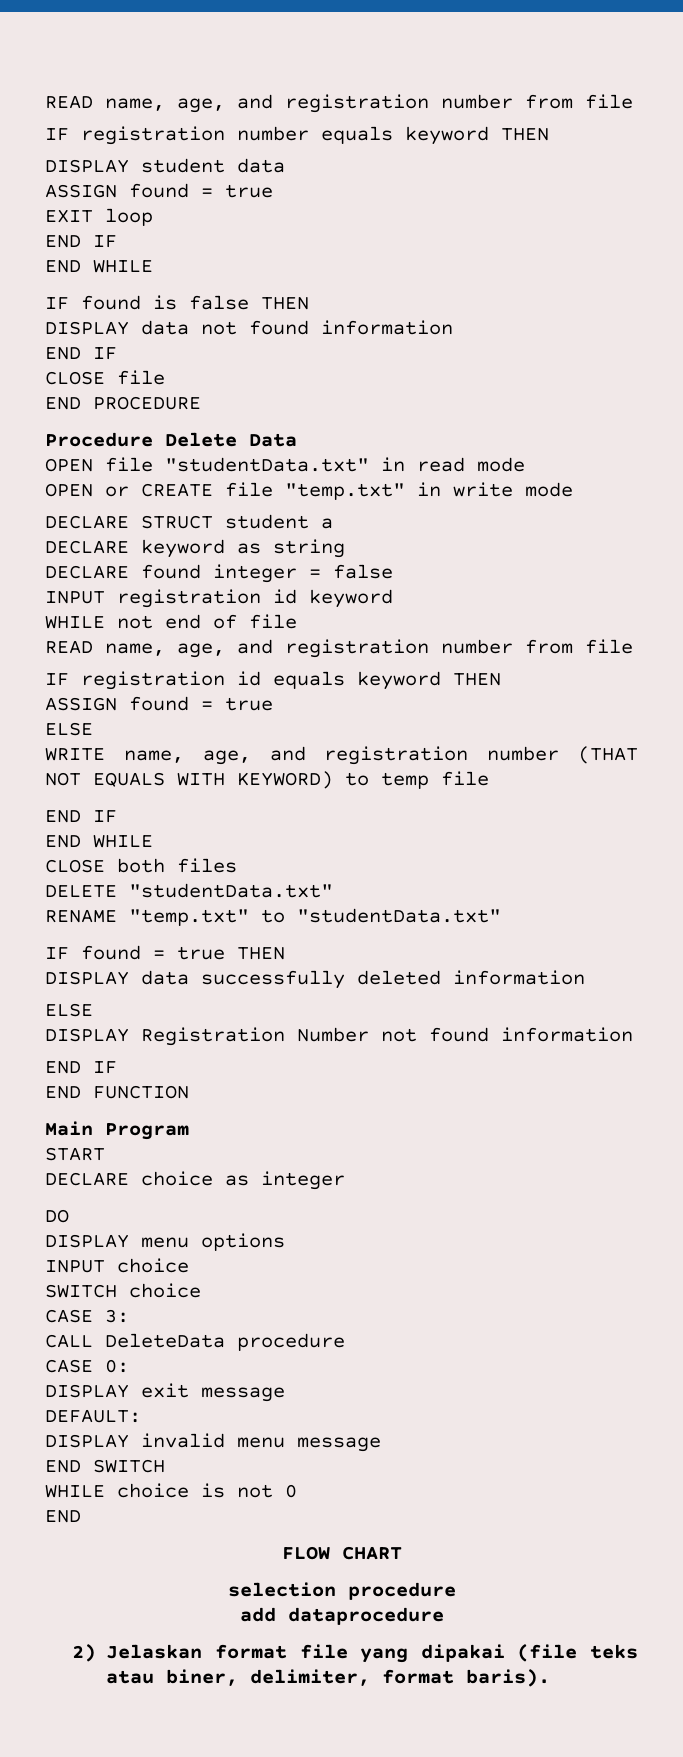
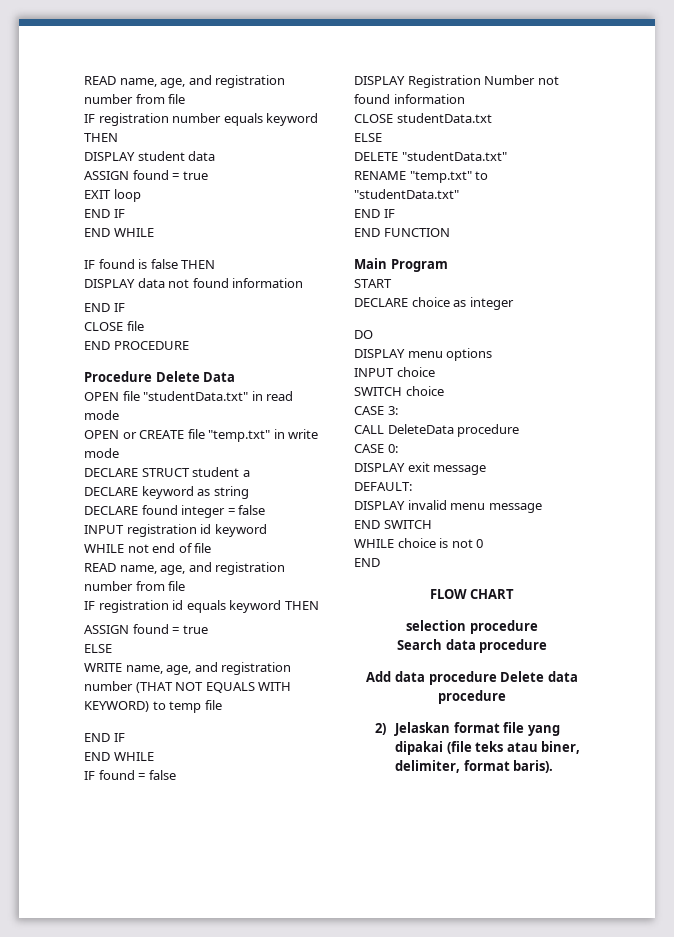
[45,858,237,873] // CLOSE both files -> [84,770,176,780] [354,75,559,88] [354,94,465,104] [354,113,492,123] [354,133,382,142] // IF found = false // DISPLAY Registration Number not found information // CLOSE studentData.txt // ELSE
[45,945,285,960] [45,970,585,989] [45,1003,93,1017] [45,1027,633,1046] // IF found = true THEN // DISPLAY data successfully deleted information // ELSE // DISPLAY Registration Number not found information -> (459, 194) none
[239,1607,444,1625] add dataprocedure -> [396,639,548,653] [366,671,578,685] [438,690,506,704] Search data procedure // Add data procedure Delete data procedure

